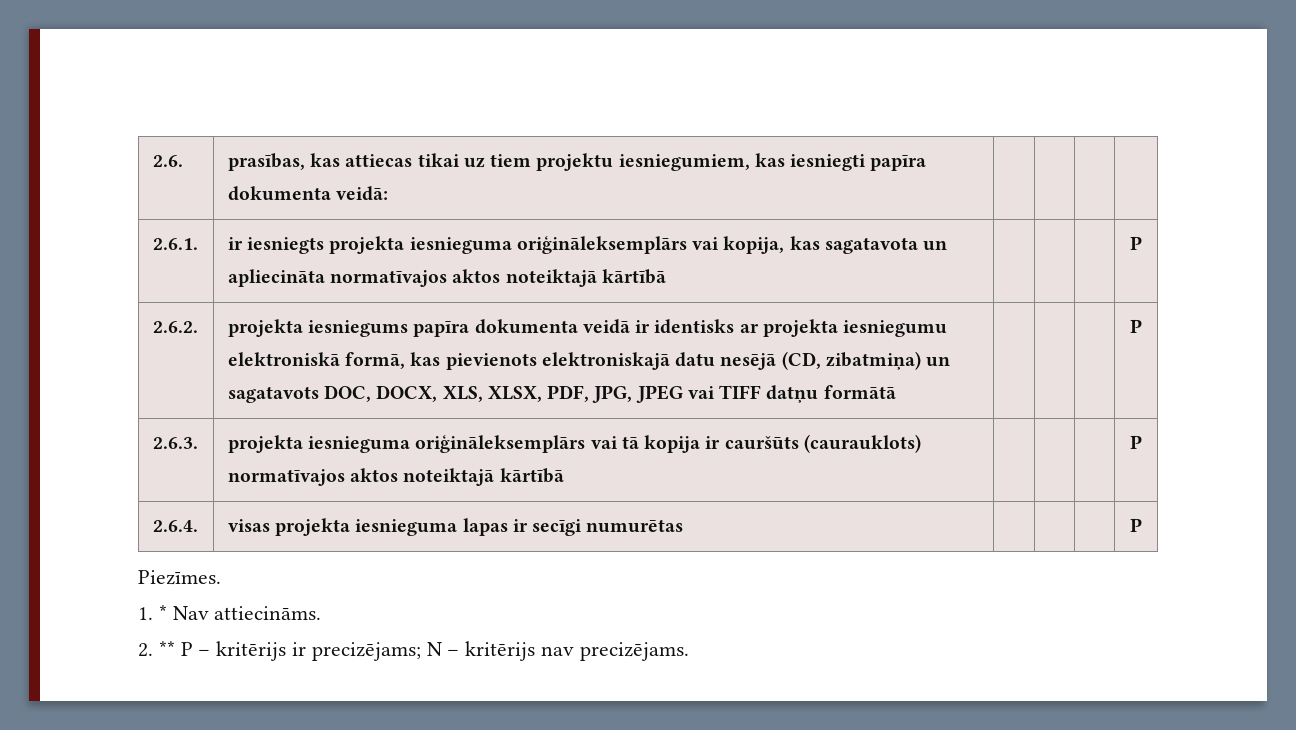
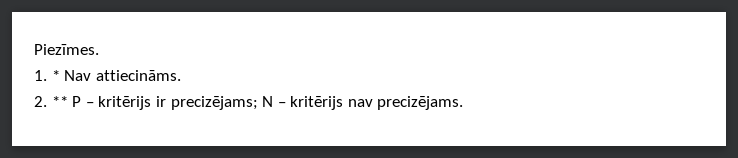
[152,155,183,167] [227,153,927,171] [227,186,389,201] [152,238,198,250] [227,236,948,254] [227,269,666,287] [1130,236,1142,250] [152,321,198,333] [227,319,948,337] [227,351,951,370] [227,385,896,403] [1130,319,1142,333] [152,437,198,449] [227,434,921,453] [227,468,564,486] [1130,435,1142,449] [152,520,198,532] [227,518,684,536] [1130,518,1142,532] 2.6. | prasības, kas attiecas tikai uz tiem projektu iesniegumiem, kas iesniegti papīra dokumenta veidā: | | | | // 2.6.1. | ir iesniegts projekta iesnieguma oriģināleksemplārs vai kopija, kas sagatavota un apliecināta normatīvajos aktos noteiktajā kārtībā | | | | P // 2.6.2. | projekta iesniegums papīra dokumenta veidā ir identisks ar projekta iesniegumu elektroniskā formā, kas pievienots elektroniskajā datu nesējā (CD, zibatmiņa) un sagatavots DOC, DOCX, XLS, XLSX, PDF, JPG, JPEG vai TIFF datņu formātā | | | | P // 2.6.3. | projekta iesnieguma oriģināleksemplārs vai tā kopija ir cauršūts (caurauklots) normatīvajos aktos noteiktajā kārtībā | | | | P // 2.6.4. | visas projekta iesnieguma lapas ir secīgi numurētas | | | | P // -> (34, 49) none

